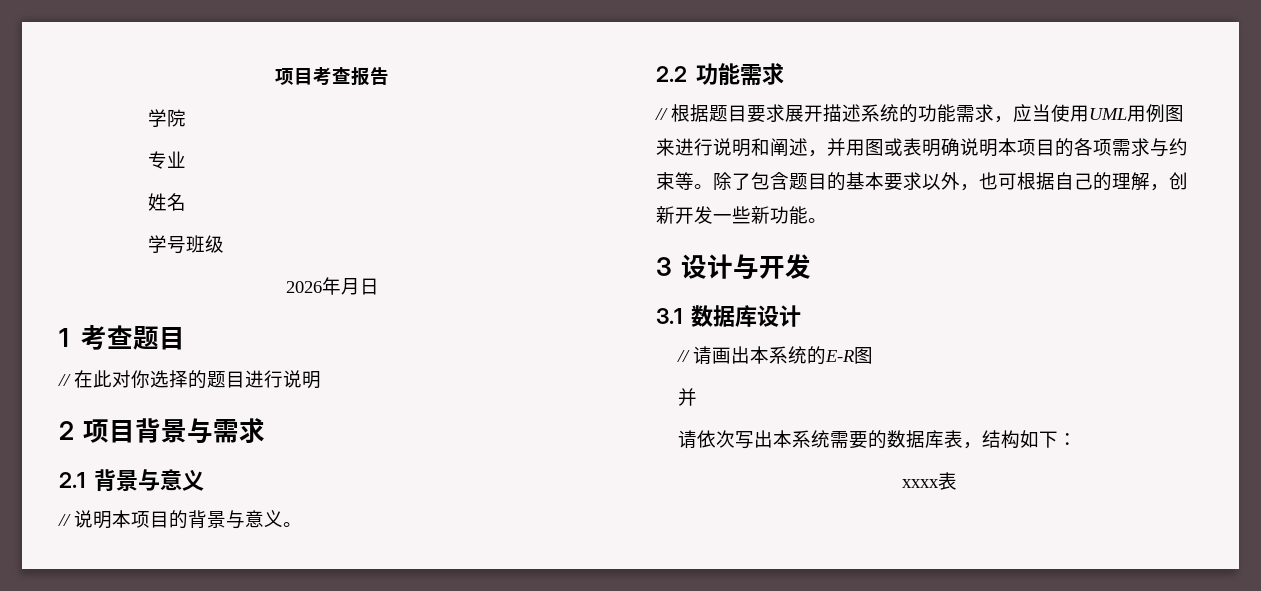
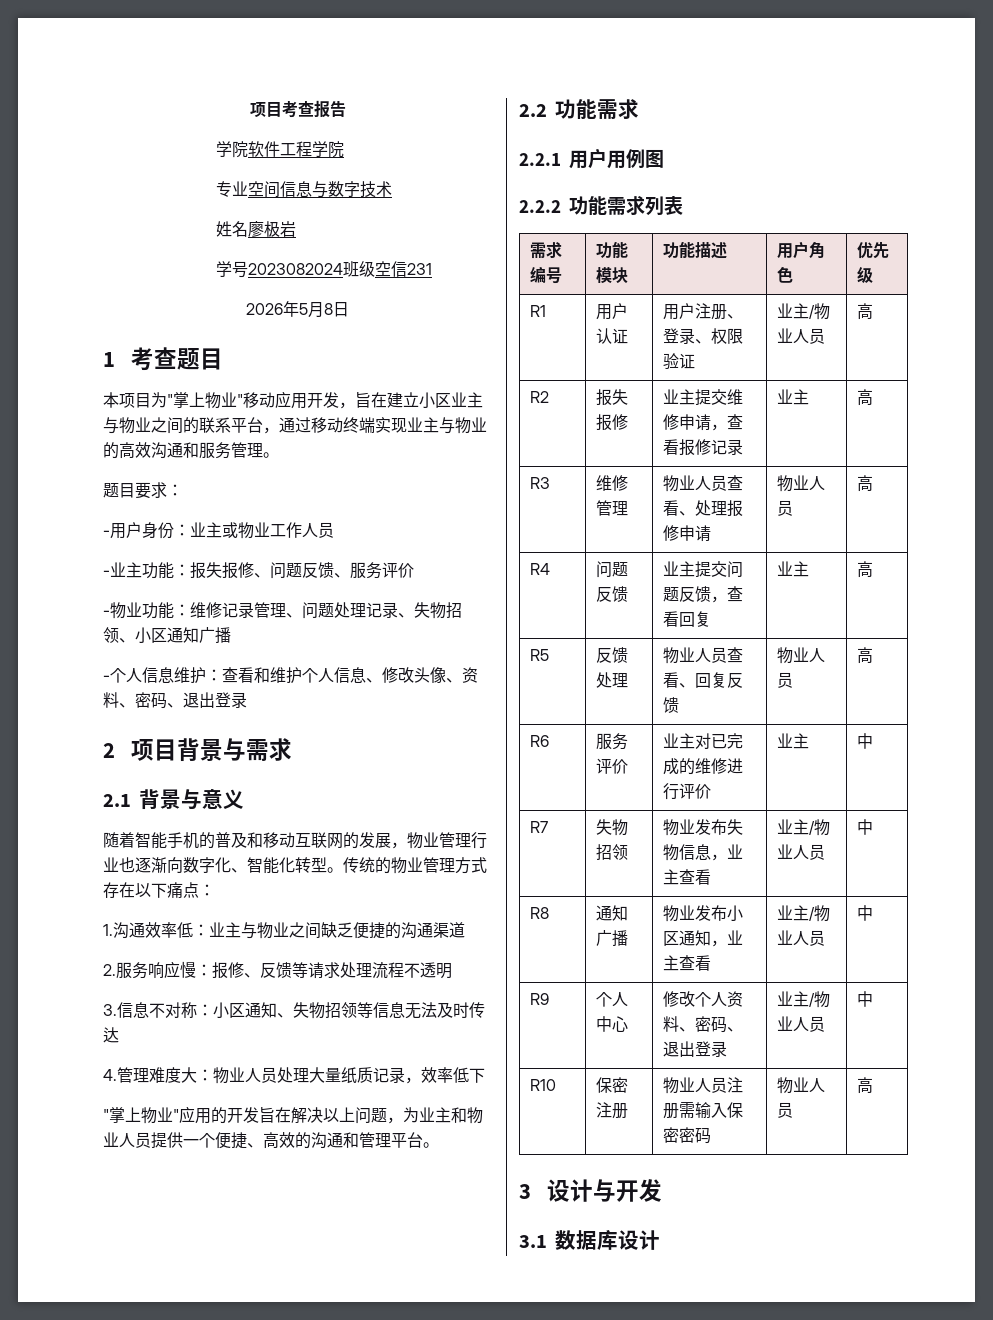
[148,151,187,169] // 专业 -> [247,141,344,158] [215,181,392,198] 软件工程学院 // 专业空间信息与数字技术
(187, 202) none -> [247,221,296,237] 廖极岩
(187, 245) none -> [247,263,343,275] 2023082024
(225, 244) none -> [374,261,432,277] 空信231
[340,278,360,295] 月 -> [299,302,333,318] 5月8
[58,370,321,389] // 在此对你选择的题目进行说明 -> [103,391,483,409] [103,417,487,434] [103,442,279,459] [103,482,183,499] [103,522,334,539] [103,562,414,579] [103,602,462,619] [103,627,231,644] [103,667,478,684] [103,692,247,709] 本项目为"掌上物业"移动应用开发，旨在建立小区业主与物业之间的联系平台，通过移动终端实现业主与物业的高效沟通和服务管理。 // 题目要求： // -用户身份：业主或物业工作人员 // -业主功能：报失报修、问题反馈、服务评价 // -物业功能：维修记录管理、问题处理记录、失物招领、小区通知广播 // -个人信息维护：查看和维护个人信息、修改头像、资料、密码、退出登录
[58,510,302,529] [656,63,785,86] [655,104,1184,123] [656,138,1188,157] [656,172,1188,191] [656,206,827,225] // 说明本项目的背景与意义。 // 2.2功能需求 // // 根据题目要求展开描述系统的功能需求，应当使用UML用例图来进行说明和阐述，并用图或表明确说明本项目的各项需求与约束等。除了包含题目的基本要求以外，也可根据自己的理解，创新开发一些新功能。 -> [103,832,487,849] [103,857,487,874] [103,882,215,898] [103,922,465,939] [103,961,452,979] [103,1002,485,1019] [103,1027,119,1043] [103,1067,485,1084] [103,1106,483,1124] [103,1132,439,1149] [519,99,639,120] [519,148,664,169] [519,195,683,216] [529,241,562,259] [529,266,562,284] [595,241,628,259] [595,267,628,284] [662,241,727,259] [776,241,825,259] [776,266,793,283] [856,241,889,259] [856,266,873,284] [529,305,546,317] [595,303,628,320] [595,328,628,344] [662,303,743,320] [662,328,743,344] [662,353,695,369] [776,303,830,320] [776,328,825,344] [856,303,873,320] [529,391,549,403] [595,389,628,406] [595,414,628,431] [662,389,743,406] [662,414,743,431] [662,439,743,456] [776,389,809,405] [856,389,873,406] [529,477,550,489] [595,475,628,491] [595,500,628,516] [662,475,743,492] [662,500,743,517] [662,525,711,542] [776,475,825,492] [776,500,793,516] [856,475,873,492] [529,563,550,575] [595,561,628,578] [595,586,628,602] [662,561,743,578] [662,586,743,603] [662,611,711,627] [776,561,809,577] [856,561,873,578] [529,649,549,661] [595,647,628,663] [595,672,628,688] [662,647,743,664] [662,672,743,688] [662,697,679,713] [776,647,825,664] [776,672,793,688] [856,647,873,664] [529,735,549,747] [595,733,628,750] [595,758,628,774] [662,733,743,749] [662,758,743,775] [662,783,711,800] [776,733,809,749] [856,733,873,749] [529,821,548,833] [595,819,628,836] [595,844,628,860] [662,819,743,836] [662,844,743,861] [662,869,711,885] [776,819,830,836] [776,844,825,860] [856,819,873,835] [529,907,549,919] [595,905,628,921] [595,930,628,947] [662,905,743,922] [662,930,743,947] [662,955,711,971] [776,905,830,922] [776,930,825,946] [856,905,873,921] [529,993,549,1005] [595,992,628,1007] [595,1016,628,1032] [662,991,743,1007] [662,1016,743,1033] [662,1041,727,1057] [776,991,830,1008] [776,1016,825,1032] [856,991,873,1007] [529,1079,556,1091] [595,1077,628,1093] [595,1102,628,1119] [662,1077,743,1094] [662,1102,743,1119] [662,1127,711,1144] [776,1077,825,1094] [776,1102,793,1118] [856,1077,873,1094] 随着智能手机的普及和移动互联网的发展，物业管理行业也逐渐向数字化、智能化转型。传统的物业管理方式存在以下痛点： // 1.沟通效率低：业主与物业之间缺乏便捷的沟通渠道 // 2.服务响应慢：报修、反馈等请求处理流程不透明 // 3.信息不对称：小区通知、失物招领等信息无法及时传达 // 4.管理难度大：物业人员处理大量纸质记录，效率低下 // "掌上物业"应用的开发旨在解决以上问题，为业主和物业人员提供一个便捷、高效的沟通和管理平台。 // 2.2功能需求 // 2.2.1用户用例图 // 2.2.2功能需求列表 // 需求编号 | 功能模块 | 功能描述 | 用户角色 | 优先级 // R1 | 用户认证 | 用户注册、登录、权限验证 | 业主/物业人员 | 高 // R2 | 报失报修 | 业主提交维修申请，查看报修记录 | 业主 | 高 // R3 | 维修管理 | 物业人员查看、处理报修申请 | 物业人员 | 高 // R4 | 问题反馈 | 业主提交问题反馈，查看回复 | 业主 | 高 // R5 | 反馈处理 | 物业人员查看、回复反馈 | 物业人员 | 高 // R6 | 服务评价 | 业主对已完成的维修进行评价 | 业主 | 中 // R7 | 失物招领 | 物业发布失物信息，业主查看 | 业主/物业人员 | 中 // R8 | 通知广播 | 物业发布小区通知，业主查看 | 业主/物业人员 | 中 // R9 | 个人中心 | 修改个人资料、密码、退出登录 | 业主/物业人员 | 中 // R10 | 保密注册 | 物业人员注册需输入保密密码 | 物业人员 | 高
[677,346,874,365] [678,388,698,406] [678,430,1078,449] [901,472,957,490] // // 请画出本系统的E-R图 // 并 // 请依次写出本系统需要的数据库表，结构如下： // xxxx表 -> (660, 1240) none

